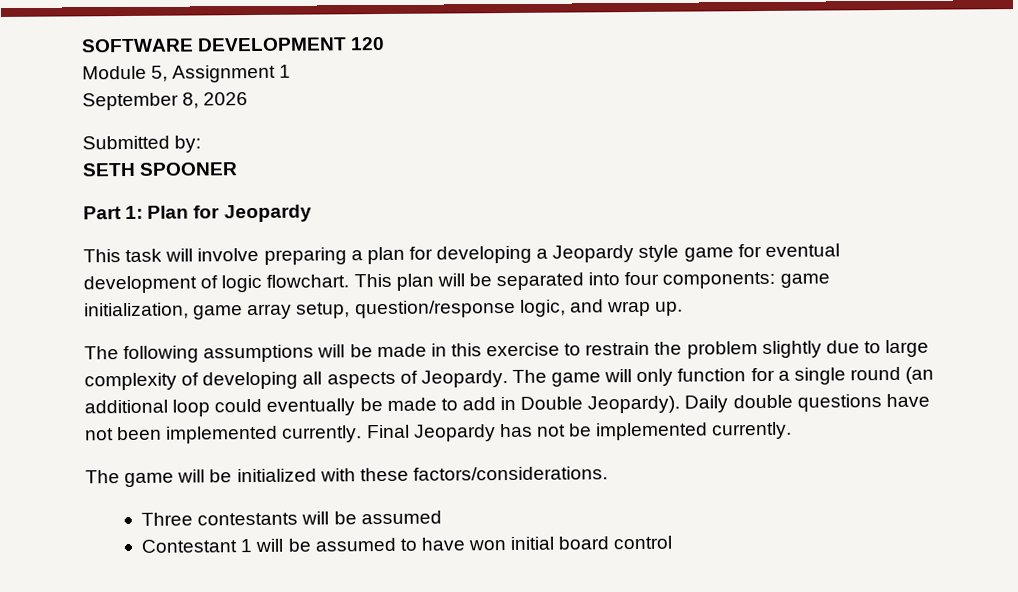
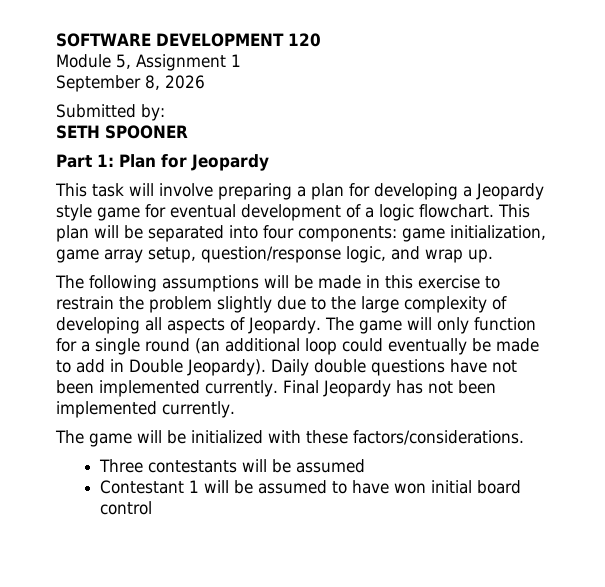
(219, 282) none -> [365,207,374,218] a
(881, 347) none -> [331,296,356,310] the
[569,423,593,437] be -> [457,380,496,394] been

